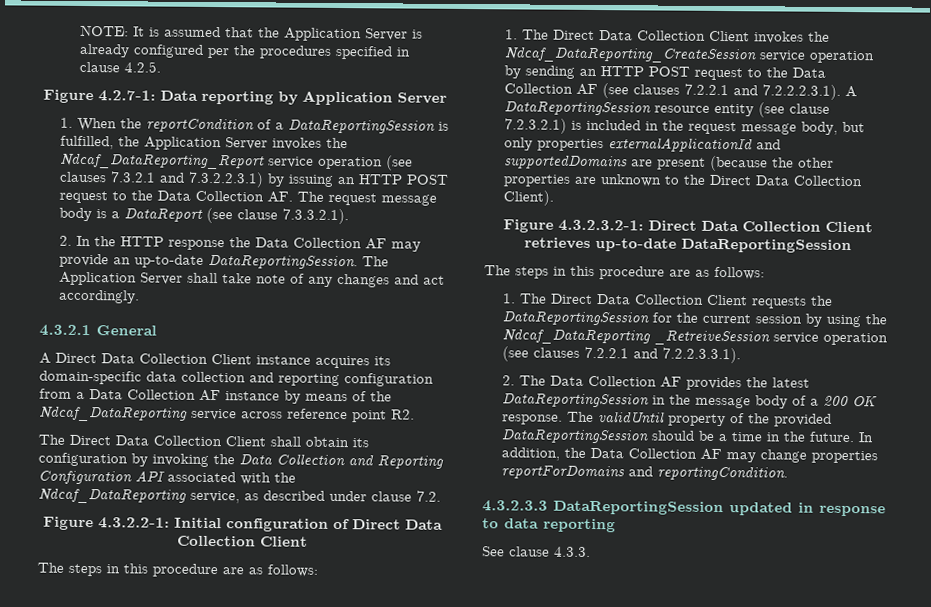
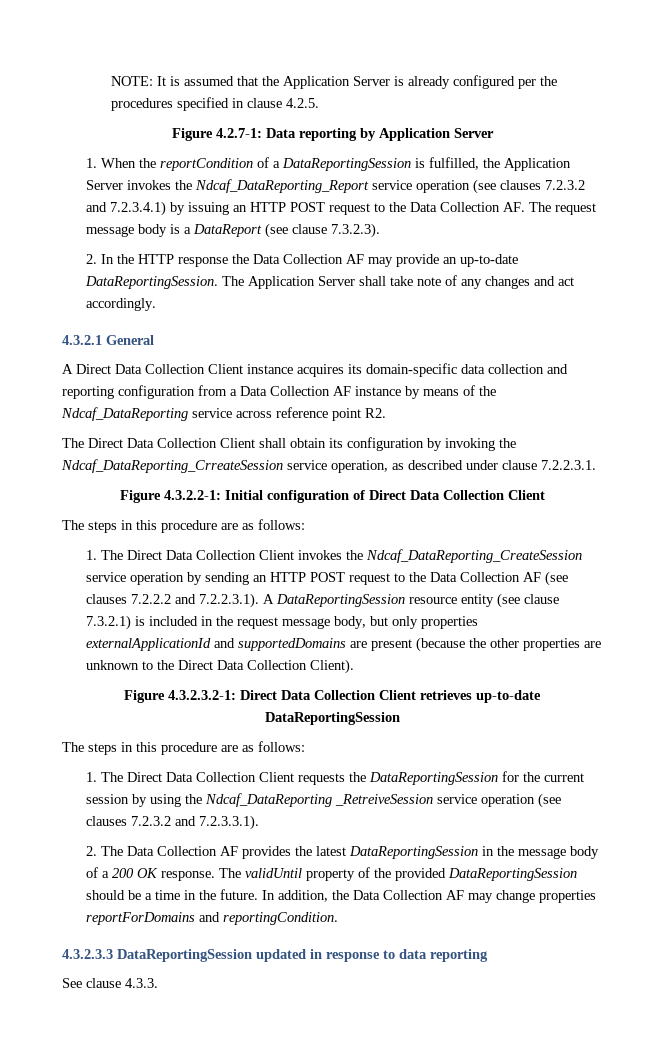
[109,171,264,188] 7.3.2.1 and 7.3.2.2.3.1) -> [545,180,586,190] [86,201,167,216] 7.2.3.2 and 7.2.3.4.1)
[281,208,349,225] 7.3.3.2.1). -> [331,223,381,238] 7.3.2.3).
[239,453,444,469] [38,470,296,485] [38,487,240,504] Data Collection and Reporting Configuration API associated with the Ndcaf_DataReporting service, -> [61,459,388,473] Ndcaf_DataReporting_CrreateSession service operation,
[416,490,441,502] 7.2. -> [541,460,596,470] 7.2.2.3.1.
[683,83,841,100] 7.2.2.1 and 7.2.2.2.3.1). -> [131,593,260,608] 7.2.2.2 and 7.2.2.3.1).
[503,118,567,134] 7.2.3.2.1) -> [86,615,132,630] 7.3.2.1)
[583,346,741,364] 7.2.2.1 and 7.2.2.3.3.1). -> [131,815,260,830] 7.2.3.2 and 7.2.3.3.1).

